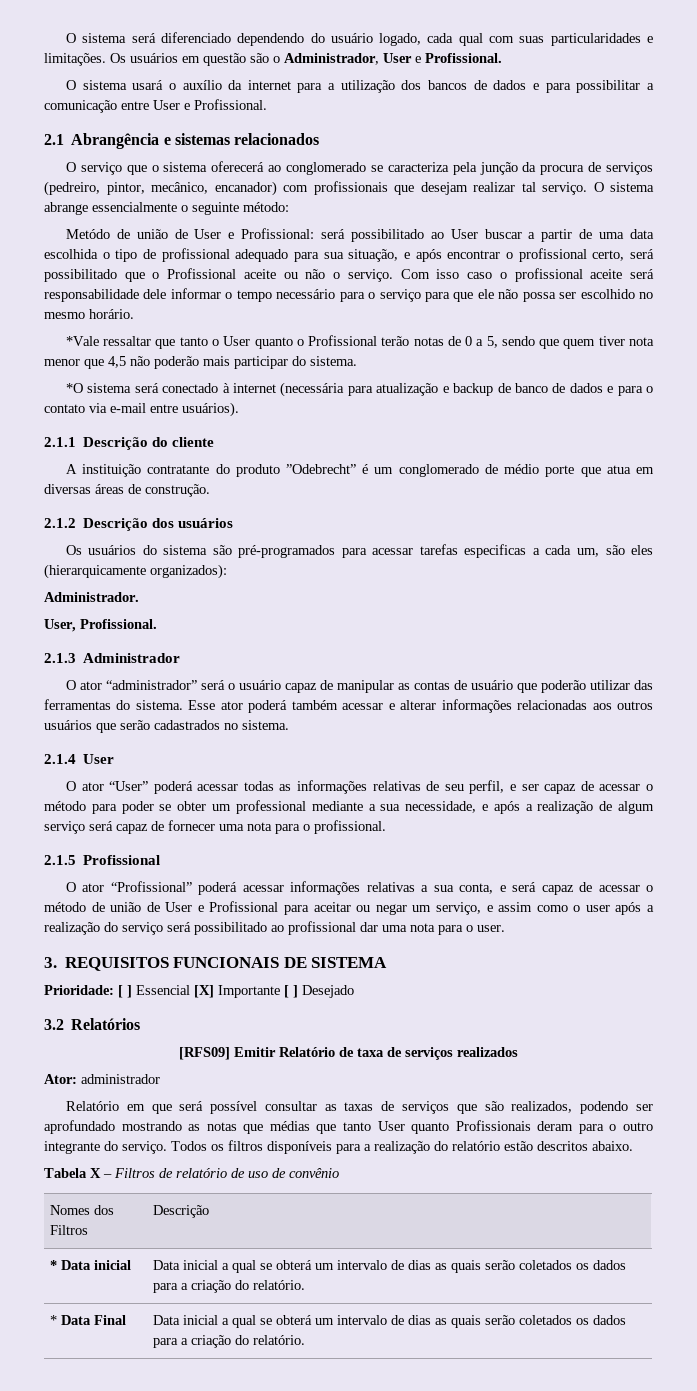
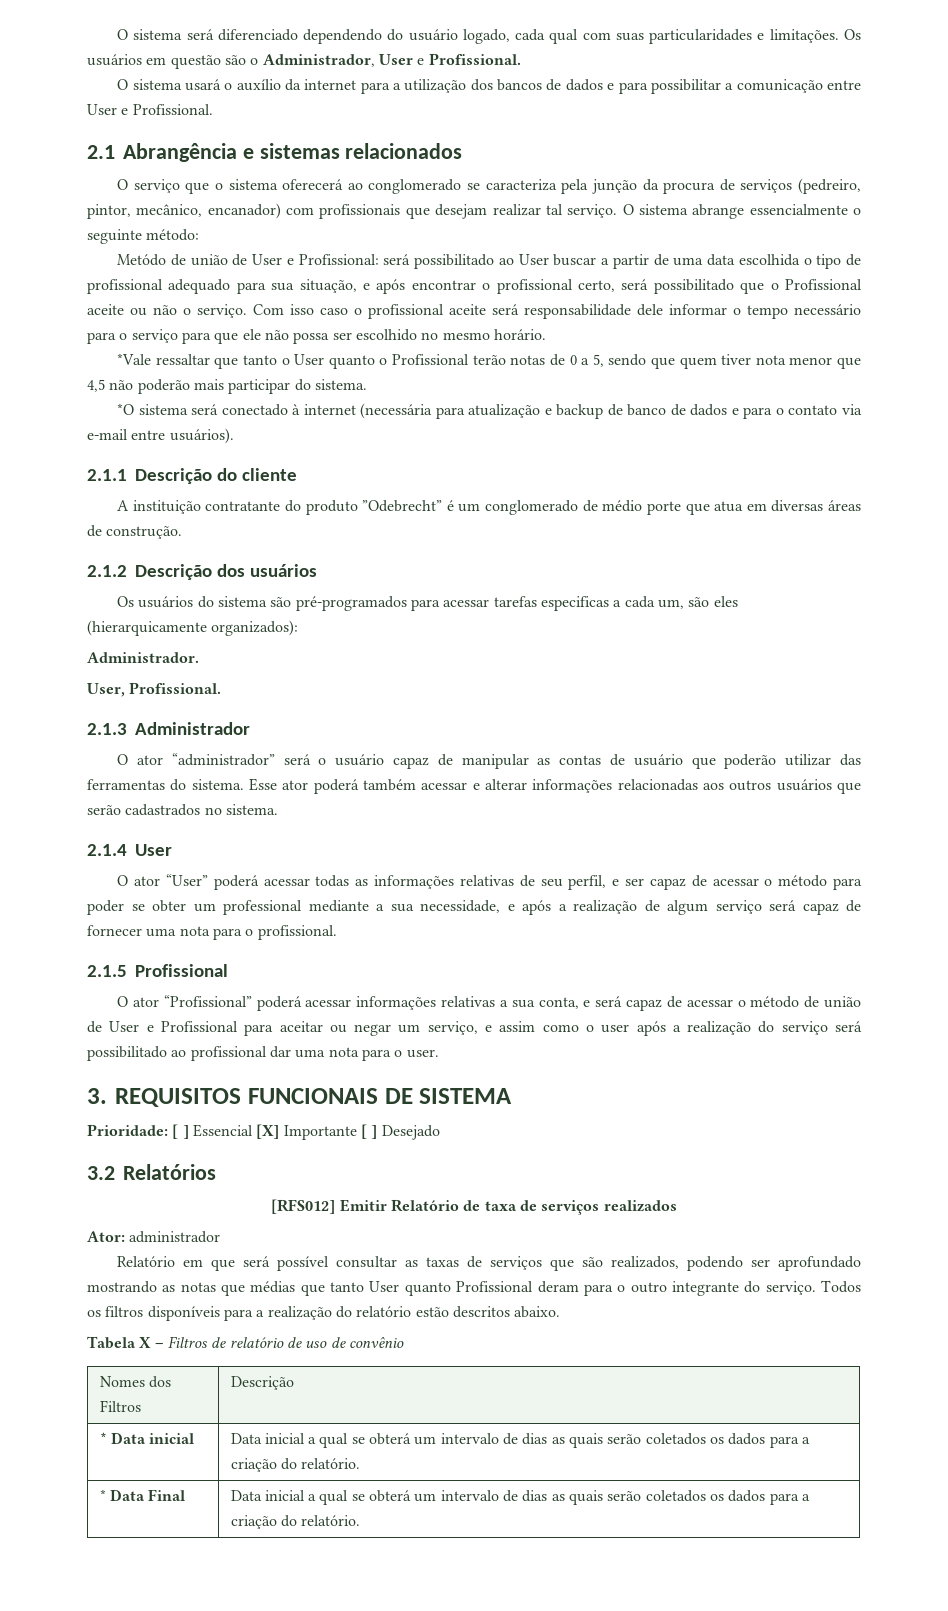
[179,1047,230,1060] [RFS09] -> [271,1199,336,1214] [RFS012]
[455,1120,531,1131] Profissionais -> [456,1281,534,1292] Profissional

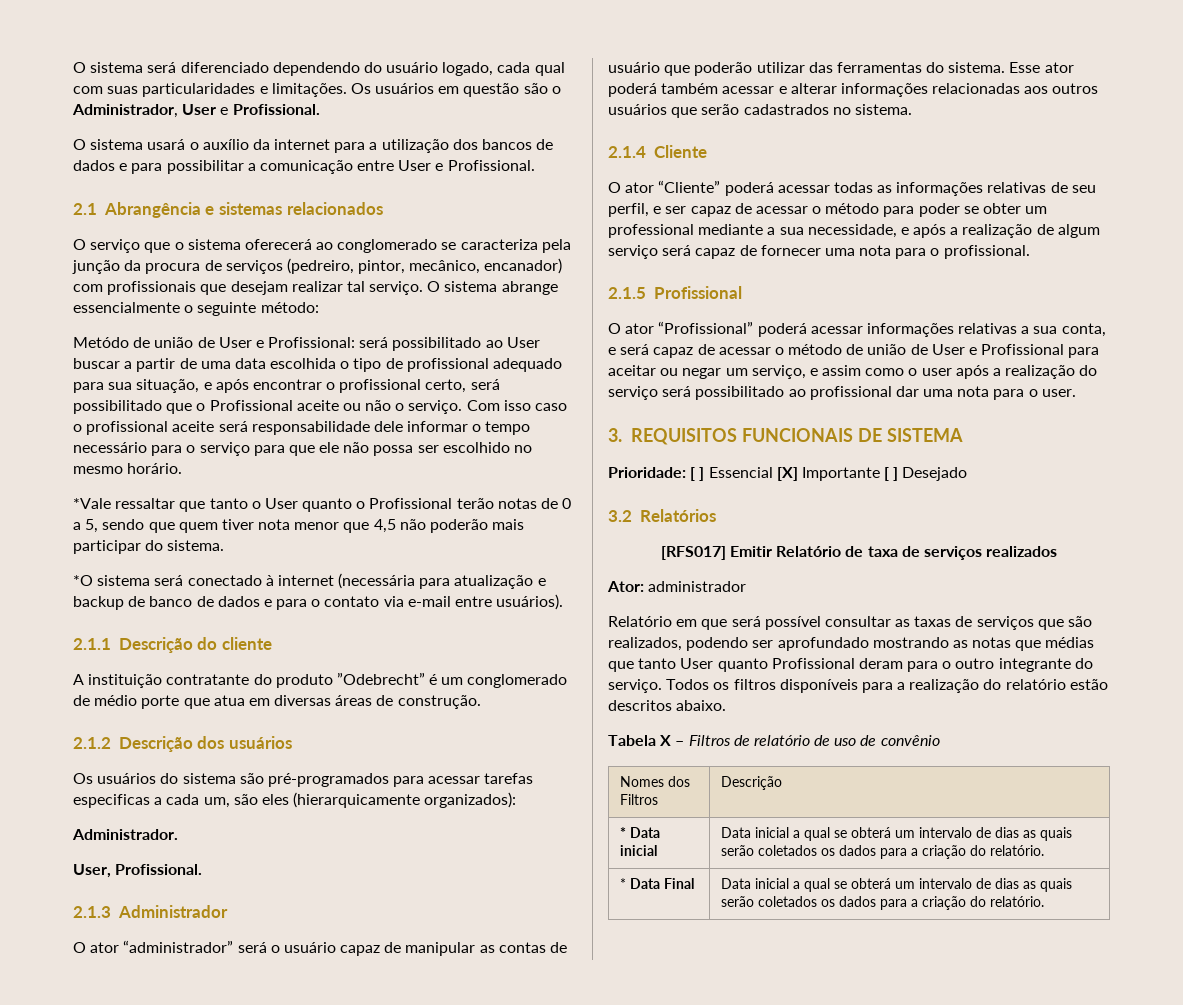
[135,844,172,856] [117,874,208,886] User // O ator “User” -> [653,145,707,158] [608,180,721,193] Cliente // O ator “Cliente”
[271,1199,336,1214] [RFS012] -> [660,546,726,560] [RFS017]

